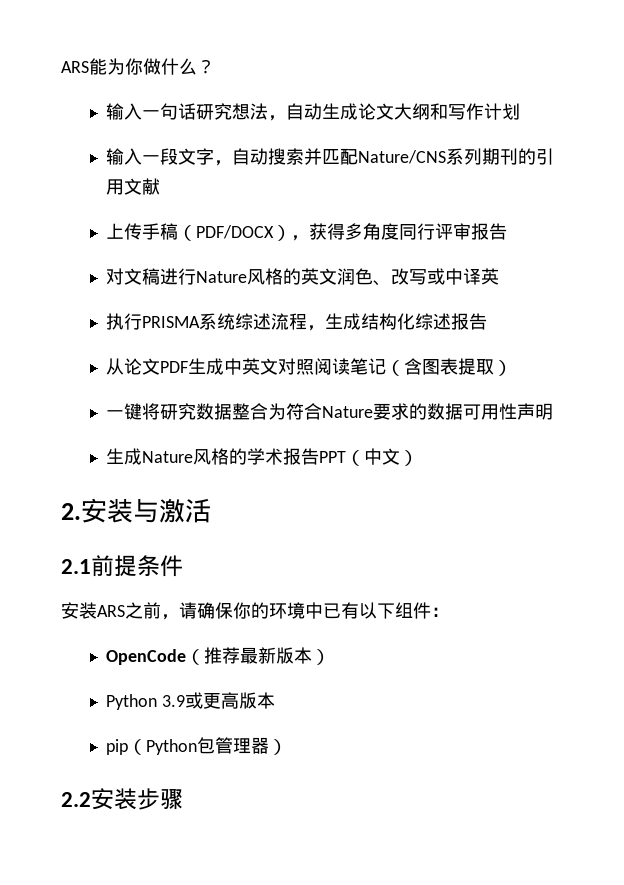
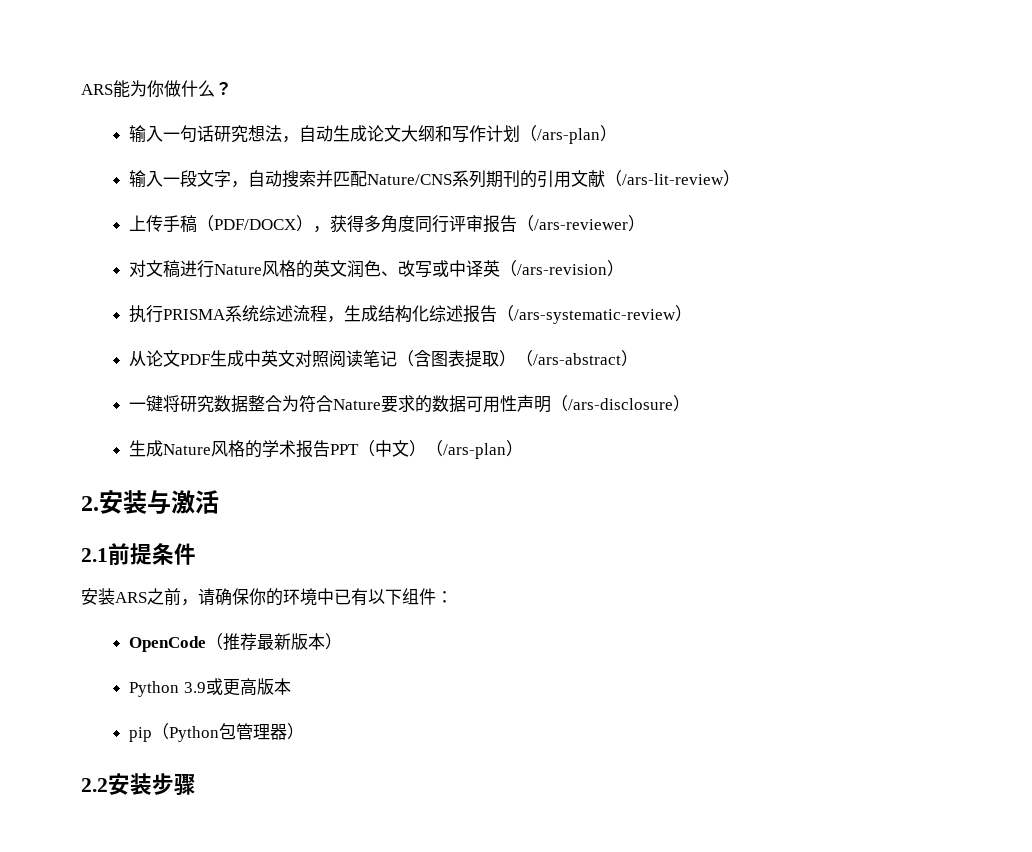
(521, 111) none -> [519,125,617,144] （/ars-plan）
(161, 186) none -> [604,170,740,187] （/ars-lit-review）
(508, 231) none -> [516,215,645,232] （/ars-reviewer）
(500, 276) none -> [499,260,624,277] （/ars-revision）
(488, 321) none -> [496,305,692,324] （/ars-systematic-review）
(513, 368) none -> [515,350,638,367] （/ars-abstract）
(554, 411) none -> [550,395,690,412] （/ars-disclosure）
(419, 458) none -> [425,440,523,459] （/ars-plan）

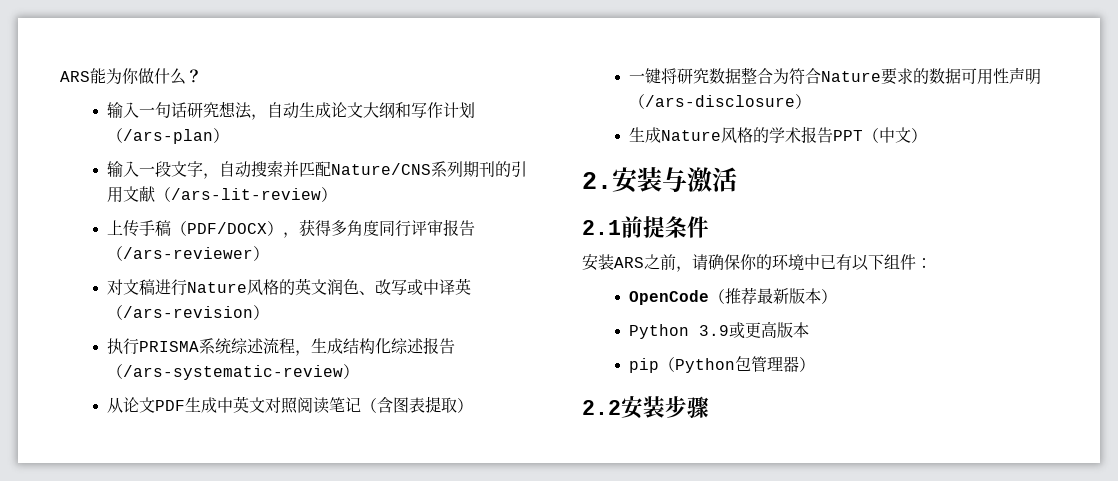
[515,350,638,367] （/ars-abstract） -> (473, 405) none
[425,440,523,459] （/ars-plan） -> (927, 135) none

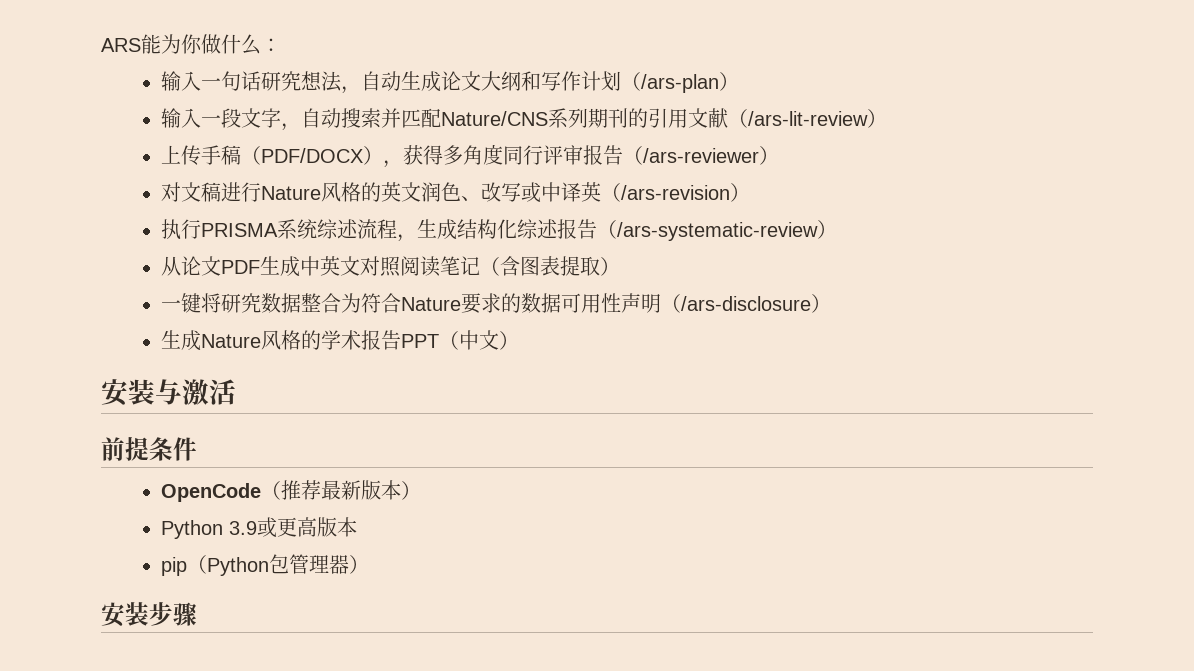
[186,69,202,83] ？ -> [261,38,281,52] ：
[582,172,612,189] 2. -> (520, 340) none
[582,220,621,235] 2.1 -> (236, 392) none
[582,254,932,272] // 安装ARS之前，请确保你的环境中已有以下组件： -> (197, 449) none
[582,400,621,415] 2.2 -> (370, 564) none

